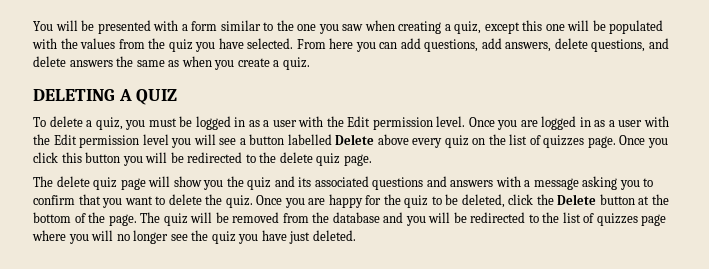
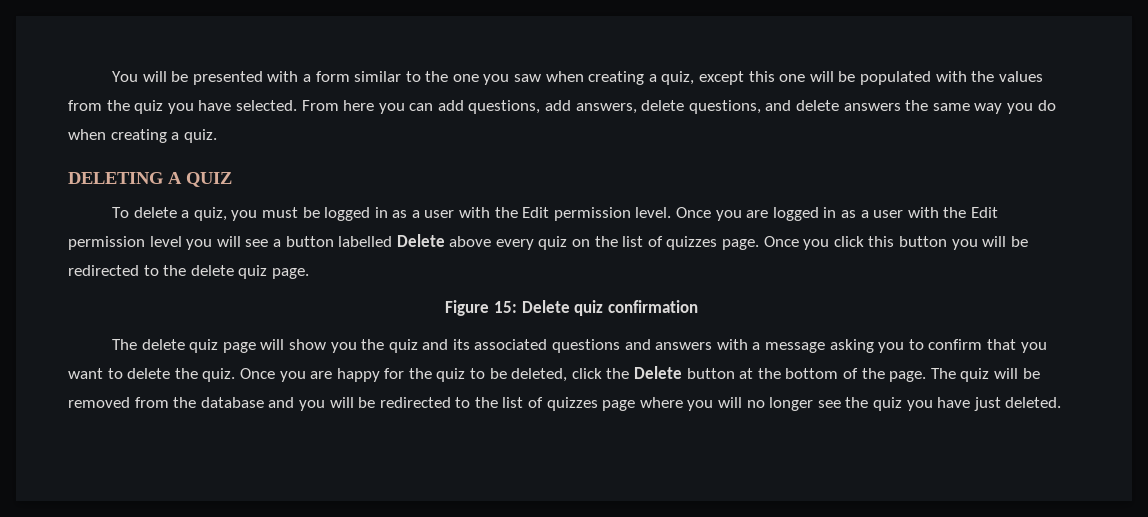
[168,56,270,70] as when you create -> [974,100,1056,114] [68,129,167,143] way you do when creating
(372, 160) none -> [445,300,698,316] // Figure 15: Delete quiz confirmation

